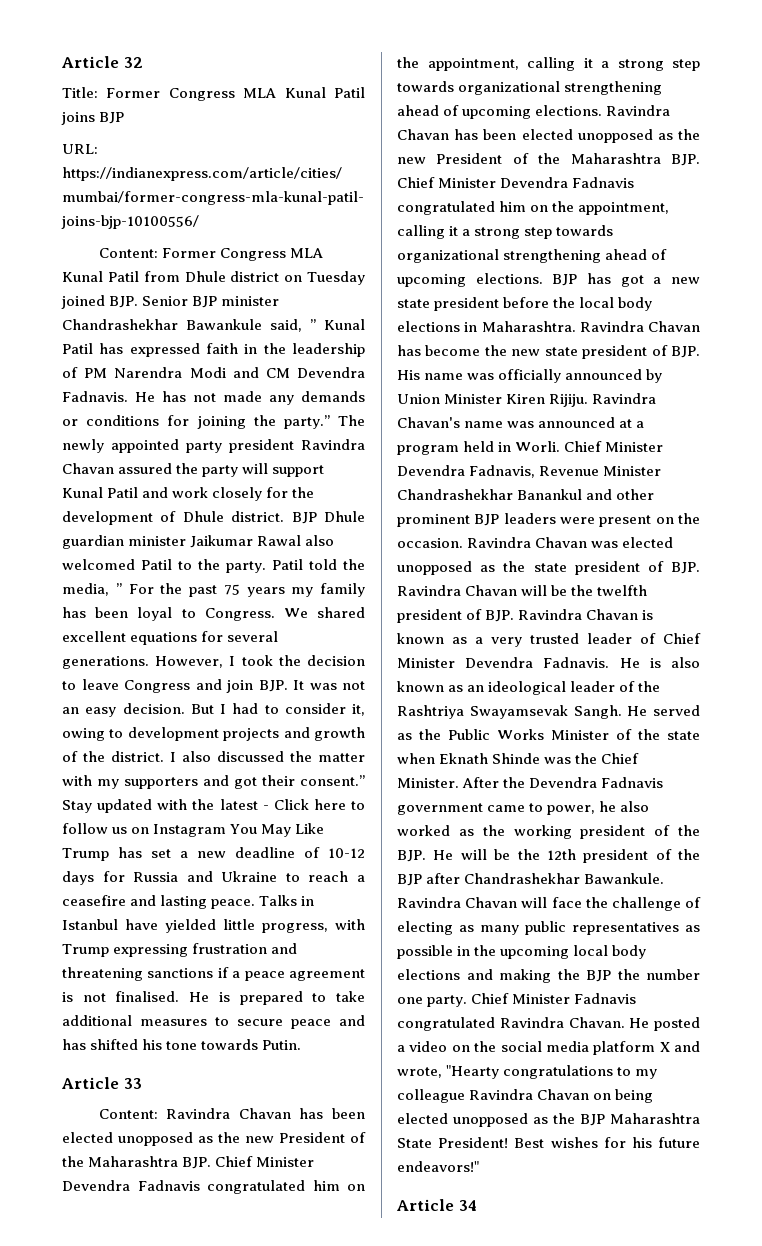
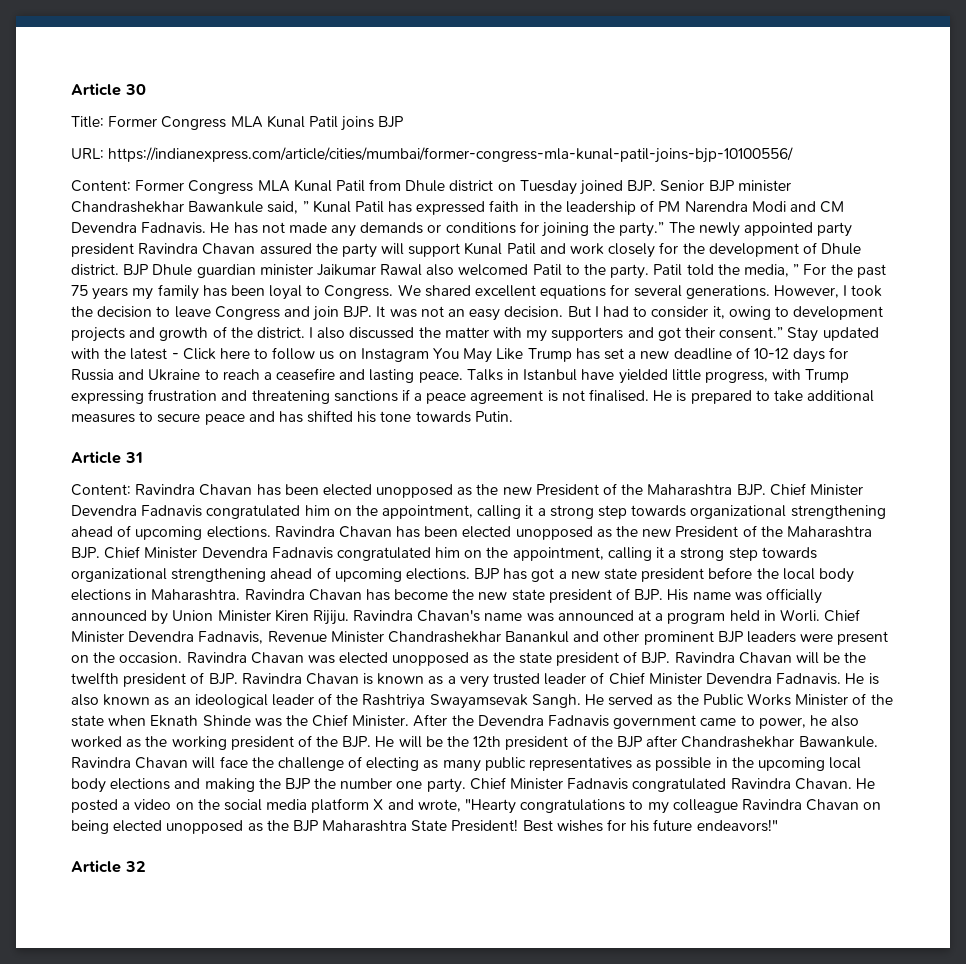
[61,56,143,68] Article 32 -> [71,83,146,96] Article 30
[123,1078,142,1089] 33 -> [125,452,143,463] 31
[458,1200,477,1211] 34 -> [125,861,146,872] 32

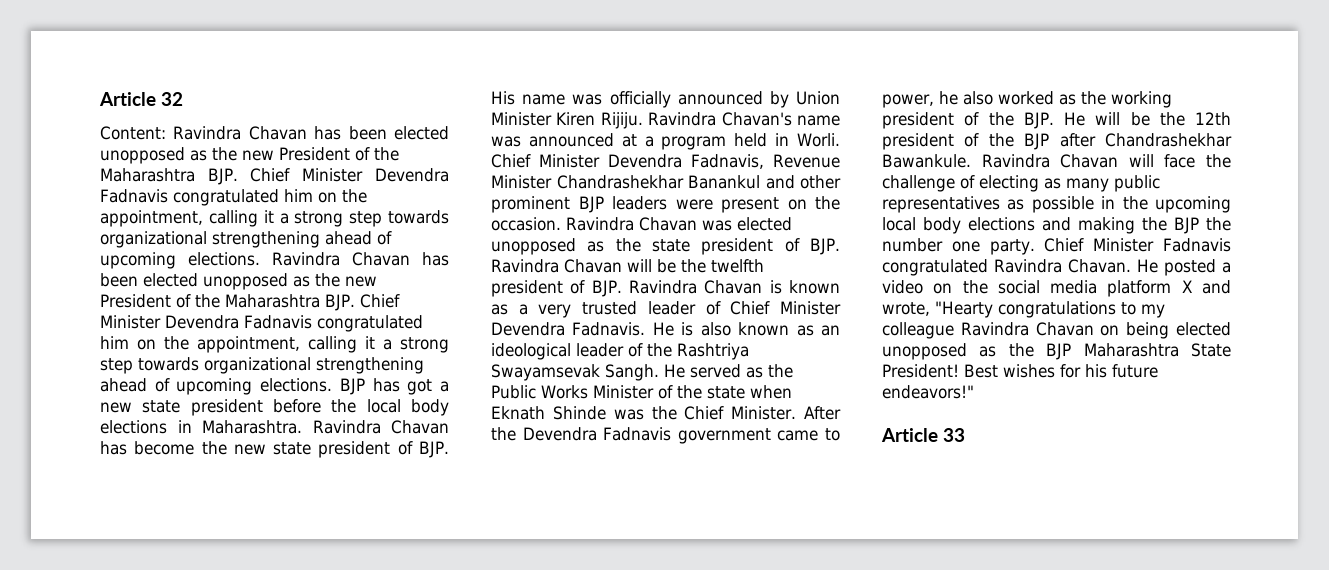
[71,83,146,96] [71,115,404,131] [71,147,794,163] [71,179,791,195] [71,200,845,215] [71,221,853,237] [71,242,862,258] [71,264,886,279] [71,284,883,300] [71,306,884,321] [71,326,879,342] [71,347,849,363] [71,368,850,384] [71,389,875,404] [71,410,513,425] [71,451,143,464] Article 30 // Title: Former Congress MLA Kunal Patil joins BJP // URL: https://indianexpress.com/article/cities/mumbai/former-congress-mla-kunal-patil-joins-bjp-10100556/ // Content: Former Congress MLA Kunal Patil from Dhule district on Tuesday joined BJP. Senior BJP minister Chandrashekhar Bawankule said, ” Kunal Patil has expressed faith in the leadership of PM Narendra Modi and CM Devendra Fadnavis. He has not made any demands or conditions for joining the party.” The newly appointed party president Ravindra Chavan assured the party will support Kunal Patil and work closely for the development of Dhule district. BJP Dhule guardian minister Jaikumar Rawal also welcomed Patil to the party. Patil told the media, ” For the past 75 years my family has been loyal to Congress. We shared excellent equations for several generations. However, I took the decision to leave Congress and join BJP. It was not an easy decision. But I had to consider it, owing to development projects and growth of the district. I also discussed the matter with my supporters and got their consent.” Stay updated with the latest - Click here to follow us on Instagram You May Like Trump has set a new deadline of 10-12 days for Russia and Ukraine to reach a ceasefire and lasting peace. Talks in Istanbul have yielded little progress, with Trump expressing frustration and threatening sanctions if a peace agreement is not finalised. He is prepared to take additional measures to secure peace and has shifted his tone towards Putin. // Article 31 -> [99,92,183,106] Article 32
[125,861,146,872] 32 -> [943,428,965,442] 33

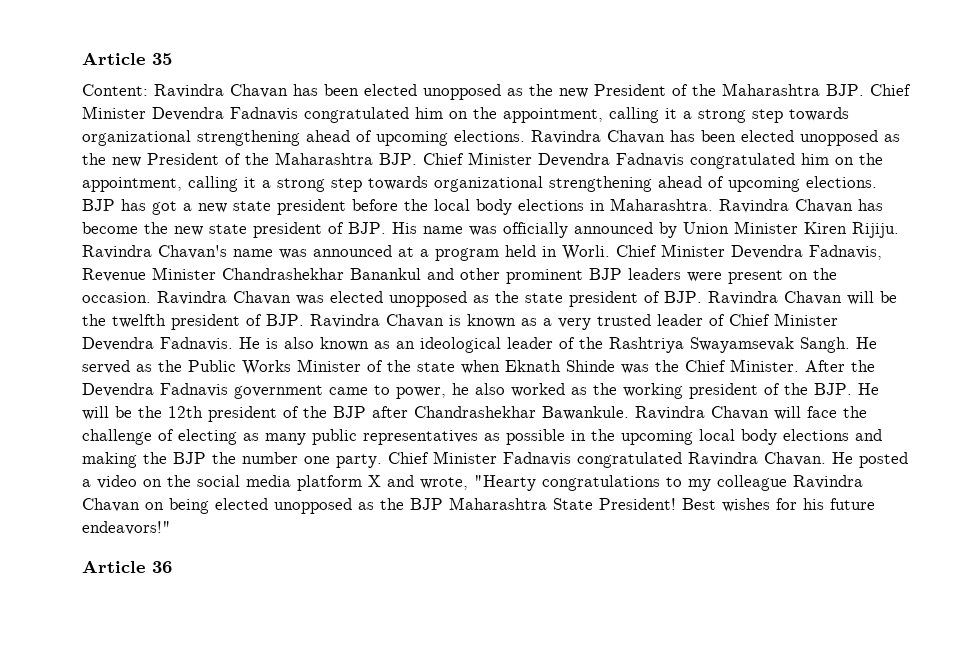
[99,92,183,106] Article 32 -> [82,52,172,65] Article 35
[943,428,965,442] 33 -> [152,561,172,573] 36

